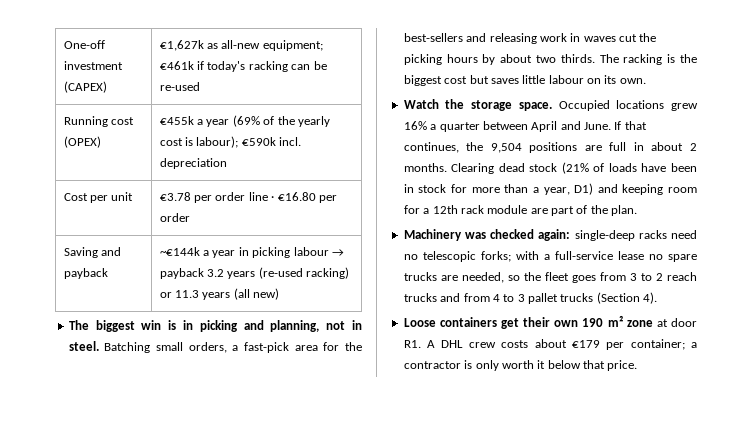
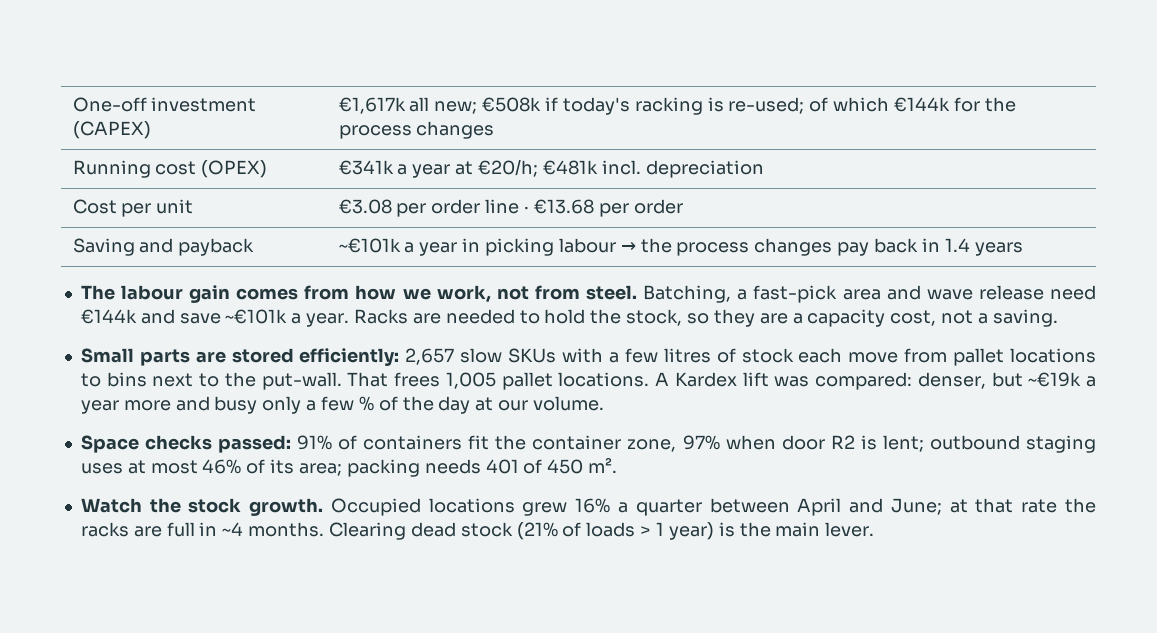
[159,40,323,51] [159,61,327,72] [159,82,200,91] €1,627k as all-new equipment; €461k if today's racking can be re-used -> [338,97,1016,115] [338,121,495,139] €1,617k all new; €508k if today's racking is re-used; of which €144k for the process changes
[159,115,330,127] [159,136,276,148] €455k a year (69% of the yearly cost is labour); €590k -> [338,159,598,178] €341k a year at €20/h; €481k
[159,192,191,201] €3.78 -> [338,199,392,214] €3.08
[277,192,316,201] €16.80 -> [533,199,594,214] €13.68
[159,247,200,256] ~€144k -> [338,238,401,253] ~€101k
[159,267,350,279] [159,288,280,300] [68,320,362,332] [68,341,362,353] [403,33,657,44] [403,54,697,65] [403,75,646,86] payback 3.2 years (re-used racking) or 11.3 years (all new) // The biggest win is in picking and planning, not in steel. Batching small orders, a fast-pick area for the best-sellers and releasing work in waves cut the picking hours by about two thirds. The racking is the biggest cost but saves little labour on its own. -> [640,238,1023,256] [80,285,1097,303] [80,309,1058,327] [80,348,1096,366] [80,372,1097,390] [80,396,604,414] [80,435,1097,453] [80,458,618,477] the process changes pay back in 1.4 years // The labour gain comes from how we work, not from steel. Batching, a fast-pick area and wave release need €144k and save ~€101k a year. Racks are needed to hold the stock, so they are a capacity cost, not a saving. // Small parts are stored efficiently: 2,657 slow SKUs with a few litres of stock each move from pallet locations to bins next to the put-wall. That frees 1,005 pallet locations. A Kardex lift was compared: denser, but ~€19k a year more and busy only a few % of the day at our volume. // Space checks passed: 91% of containers fit the container zone, 97% when door R2 is lent; outbound staging uses at most 46% of its area; packing needs 401 of 450 m².
[471,100,552,111] storage space. -> [188,498,324,516] stock growth.
[584,121,647,130] [403,142,578,153] June. If that continues, the 9,504 positions -> [890,498,1096,515] [80,522,129,537] June; at that rate the racks
[651,142,697,151] about 2 -> [222,522,244,536] ~4
[641,163,697,172] [403,183,697,195] [403,205,638,216] [403,229,697,241] [403,251,697,262] [403,272,697,283] [403,292,658,304] [403,315,697,329] [403,339,697,350] [403,360,638,371] have been in stock for more than a year, D1) and keeping room for a 12th rack module are part of the plan. // Machinery was checked again: single-deep racks need no telescopic forks; with a full-service lease no spare trucks are needed, so the fleet goes from 3 to 2 reach trucks and from 4 to 3 pallet trucks (Section 4). // Loose containers get their own 190 m² zone at door R1. A DHL crew costs about €179 per container; a contractor is only worth it below that price. -> [640,522,875,540] > 1 year) is the main lever.

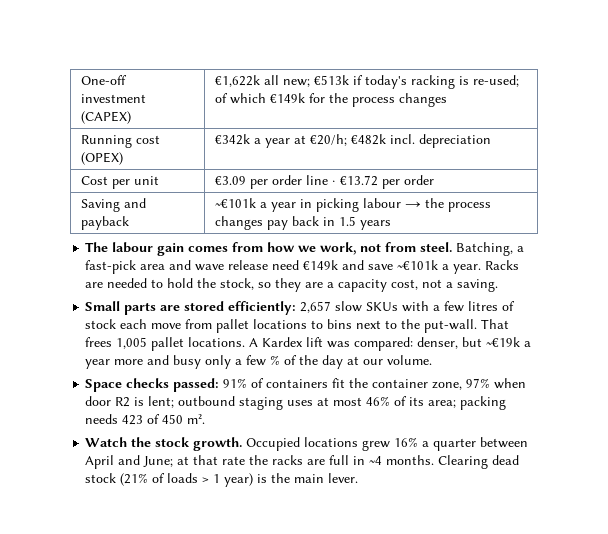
[338,97,406,114] €1,617k -> [215,75,261,87] €1,622k
[482,97,542,112] €508k -> [314,75,350,85] €513k
[893,97,950,112] €144k -> [270,93,306,103] €149k
[338,160,394,175] €341k -> [215,134,251,145] €342k
[542,160,598,175] €481k -> [351,134,387,145] €482k
[338,199,392,214] €3.08 -> [215,176,247,185] €3.09
[533,199,594,214] €13.68 -> [340,175,379,186] €13.72
[944,238,970,252] 1.4 -> [339,216,357,226] 1.5
[80,309,137,324] €144k -> [303,260,339,270] €149k
[485,459,519,474] 401 -> [122,415,144,425] 423

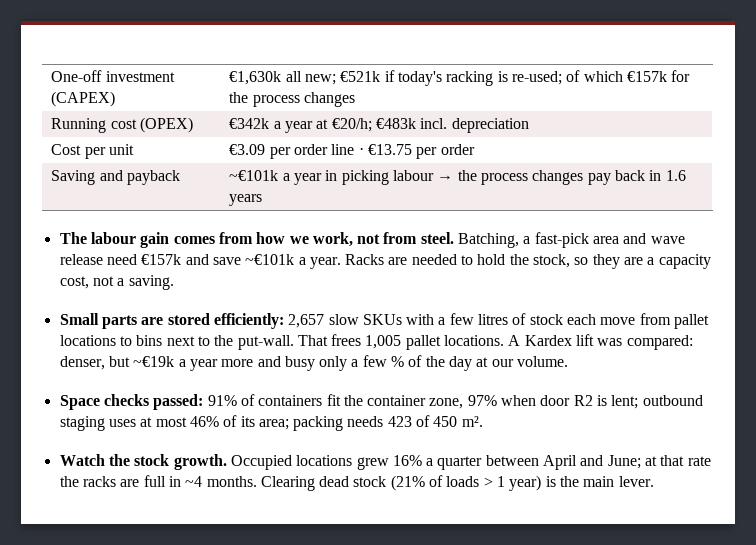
[215,75,261,87] €1,622k -> [229,71,282,85] €1,630k
[314,75,350,85] €513k -> [340,71,381,82] €521k
[270,93,306,103] €149k -> [626,71,667,82] €157k
[351,134,387,145] €482k -> [376,118,417,129] €483k
[340,175,379,186] €13.72 -> [368,144,413,155] €13.75
[339,216,357,226] 1.5 -> [665,170,686,181] 1.6
[303,260,339,270] €149k -> [141,254,182,265] €157k

